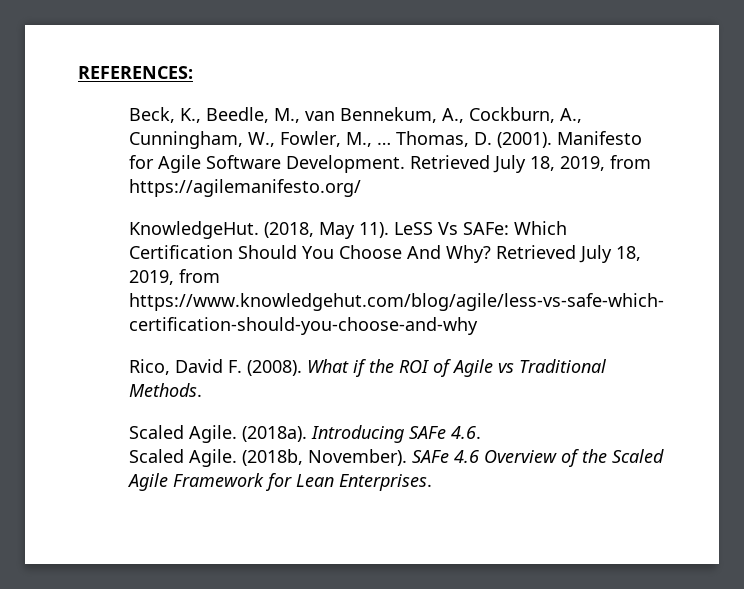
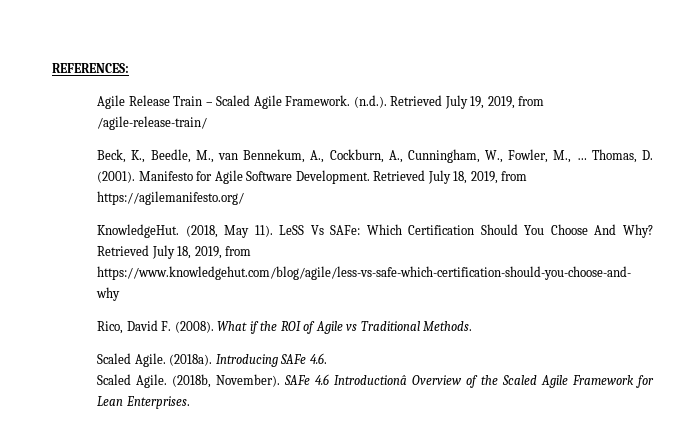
(193, 72) none -> [97,95,545,109] [97,116,208,130] // Agile Release Train – Scaled Agile Framework. (n.d.). Retrieved July 19, 2019, from /agile-release-train/
(479, 456) none -> [334,375,408,385] Introductionâ

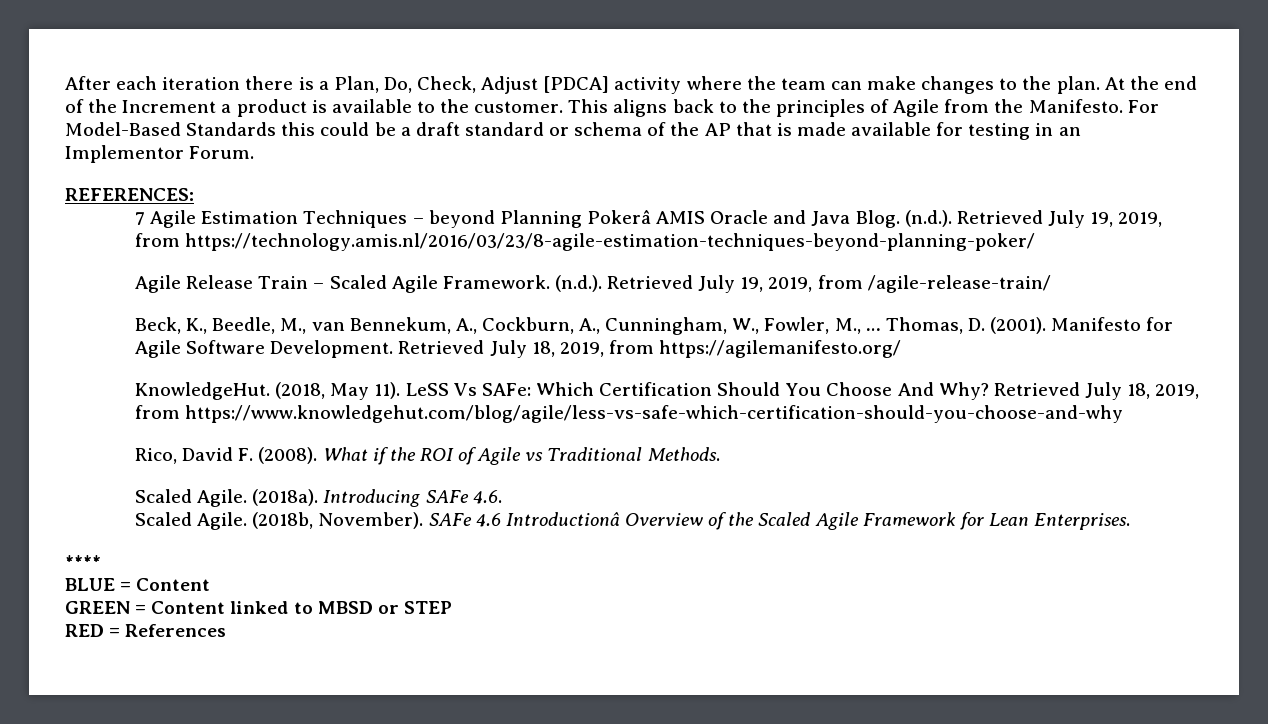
[52,63,129,73] REFERENCES: -> [65,76,1197,94] [65,99,1159,117] [65,122,1081,140] [65,145,255,163] [65,188,194,201] [135,210,1163,228] [135,233,1036,251] After each iteration there is a Plan, Do, Check, Adjust [PDCA] activity where the team can make changes to the plan. At the end of the Increment a product is available to the customer. This aligns back to the principles of Agile from the Manifesto. For Model-Based Standards this could be a draft standard or schema of the AP that is made available for testing in an Implementor Forum. // REFERENCES: // 7 Agile Estimation Techniques – beyond Planning Pokerâ AMIS Oracle and Java Blog. (n.d.). Retrieved July 19, 2019, from https://technology.amis.nl/2016/03/23/8-agile-estimation-techniques-beyond-planning-poker/
(190, 402) none -> [65,555,101,568] [65,578,211,591] [65,601,452,614] [65,624,227,637] // **** // BLUE = Content // GREEN = Content linked to MBSD or STEP // RED = References

